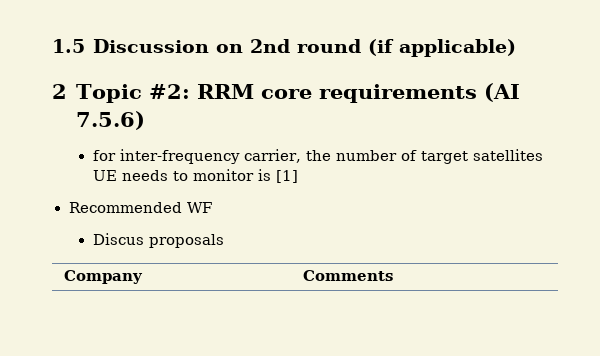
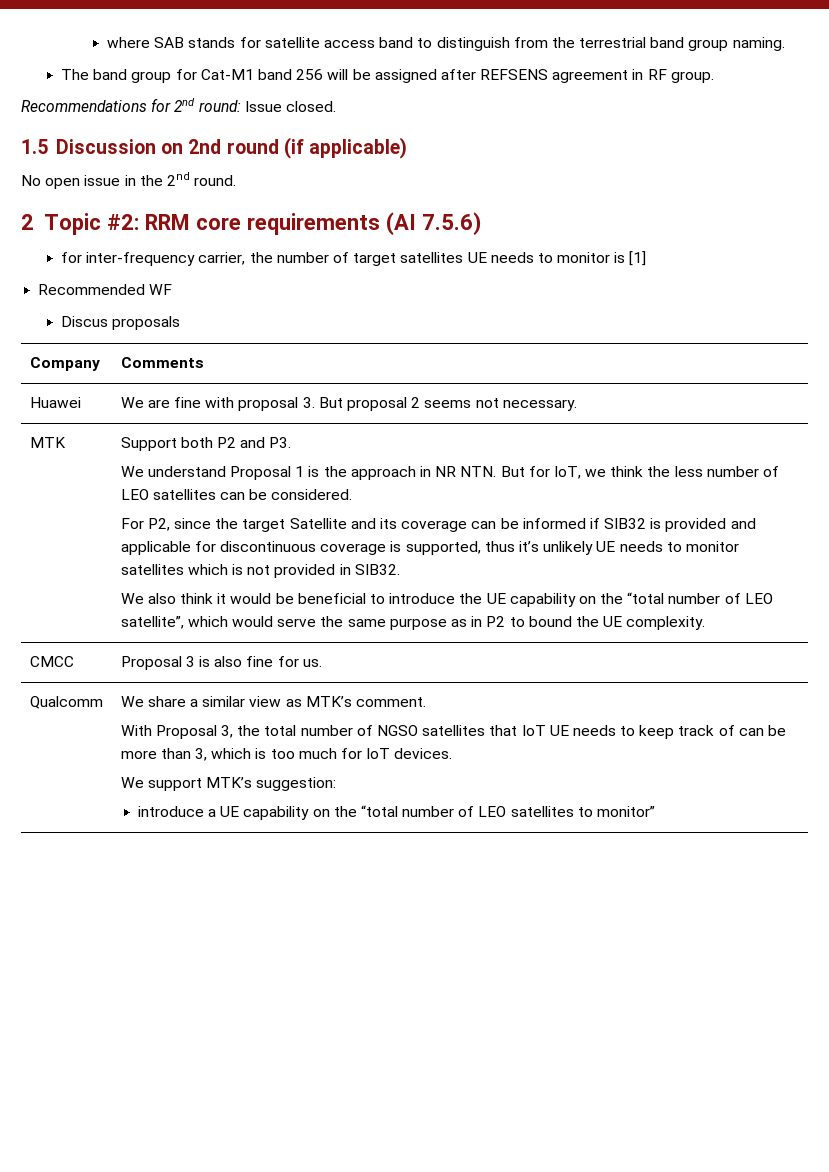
(52, 46) none -> [107,37,785,51] [61,69,714,83] [21,98,336,112] where SAB stands for satellite access band to distinguish from the terrestrial band group naming. // The band group for Cat-M1 band 256 will be assigned after REFSENS agreement in RF group. // Recommendations for 2nd round: Issue closed. //
(516, 48) none -> [21,172,237,189] // No open issue in the 2nd round.
(393, 275) none -> [29,397,81,408] [120,397,577,411] [29,437,66,448] [120,437,292,451] [120,466,780,480] [120,489,353,500] [120,518,756,532] [120,541,739,555] [120,564,400,578] [120,592,773,607] [120,616,706,630] [29,656,74,667] [120,656,322,670] [29,696,103,709] [120,696,427,707] [120,725,787,739] [120,748,453,761] [120,777,337,791] [137,805,655,820] // Huawei | We are fine with proposal 3. But proposal 2 seems not necessary. // MTK | Support both P2 and P3. // We understand Proposal 1 is the approach in NR NTN. But for IoT, we think the less number of LEO satellites can be considered. // For P2, since the target Satellite and its coverage can be informed if SIB32 is provided and applicable for discontinuous coverage is supported, thus it’s unlikely UE needs to monitor satellites which is not provided in SIB32. // We also think it would be beneficial to introduce the UE capability on the “total number of LEO satellite”, which would serve the same purpose as in P2 to bound the UE complexity. // CMCC | Proposal 3 is also fine for us. // Qualcomm | We share a similar view as MTK’s comment. // With Proposal 3, the total number of NGSO satellites that IoT UE needs to keep track of can be more than 3, which is too much for IoT devices. // We support MTK’s suggestion: // introduce a UE capability on the “total number of LEO satellites to monitor”

